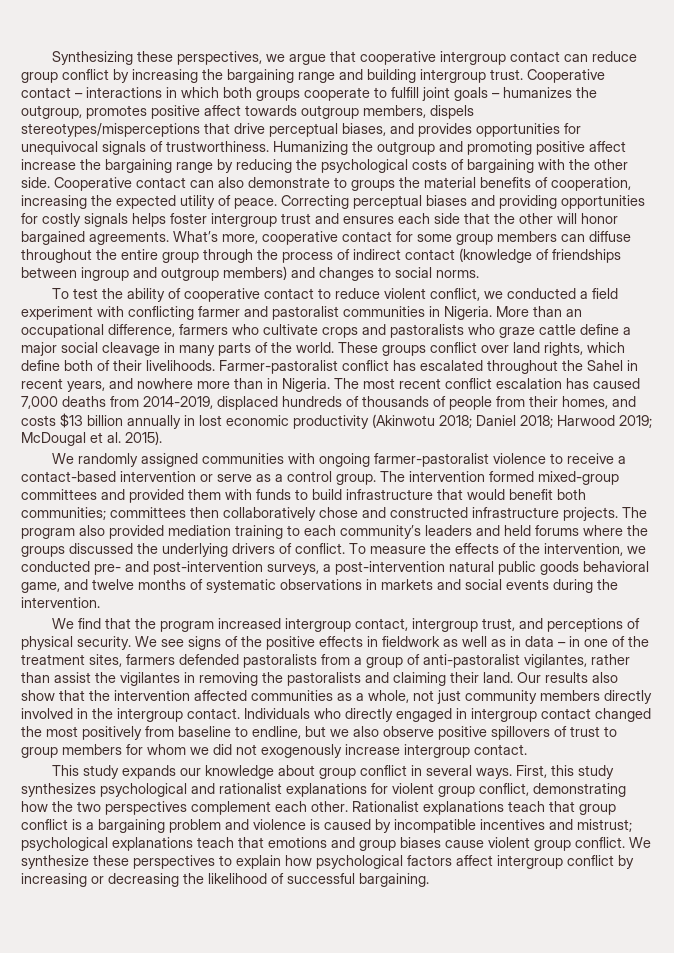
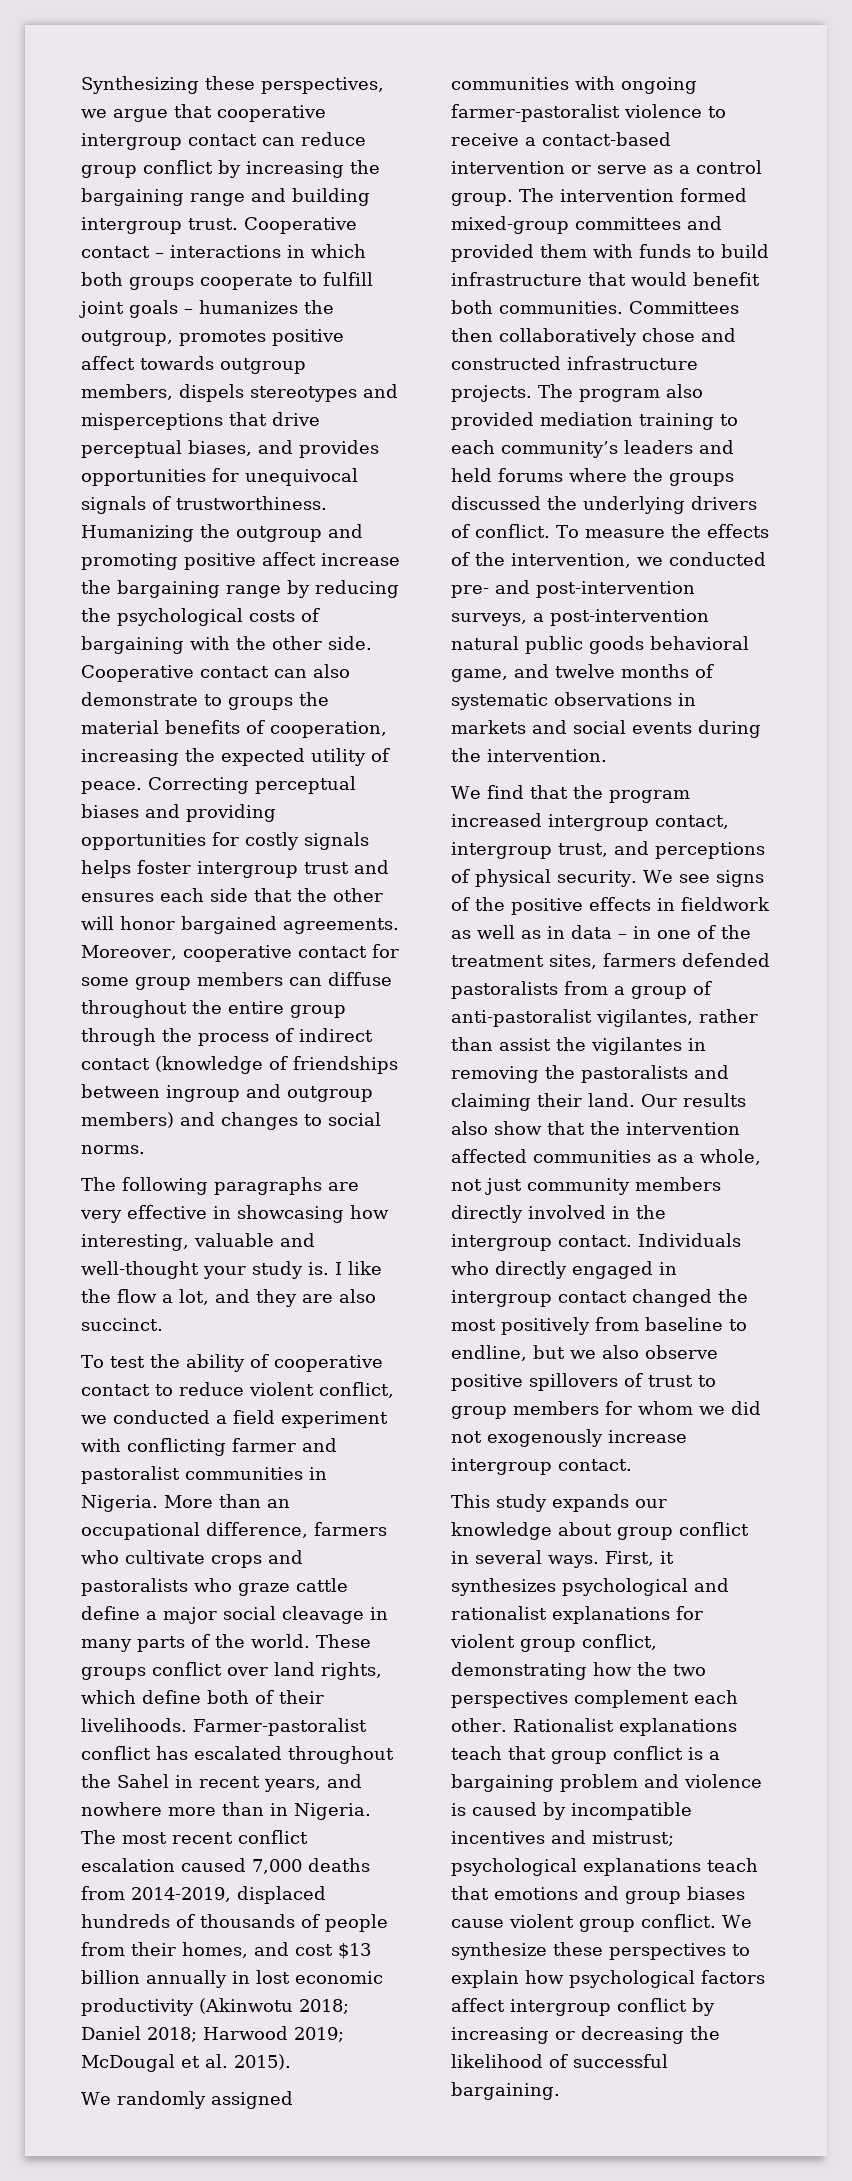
[21,123,200,137] stereotypes/misperceptions -> [250,384,398,402] [81,413,223,430] stereotypes and misperceptions
[173,231,258,244] What’s more, -> [81,945,177,960] Moreover,
(479, 274) none -> [81,1177,359,1195] [80,1205,389,1223] [81,1233,315,1251] [81,1261,382,1279] [81,1289,376,1307] [81,1318,163,1331] // The following paragraphs are very effective in showcasing how interesting, valuable and well-thought your study is. I like the flow a lot, and they are also succinct.
[566,378,589,389] has -> (175, 1865) none
[21,415,56,426] costs -> [295,1944,333,1956] cost
[21,507,186,520] communities; committees -> [499,301,739,314] communities. Committees
[550,765,614,779] this study -> [660,1551,674,1564] it

